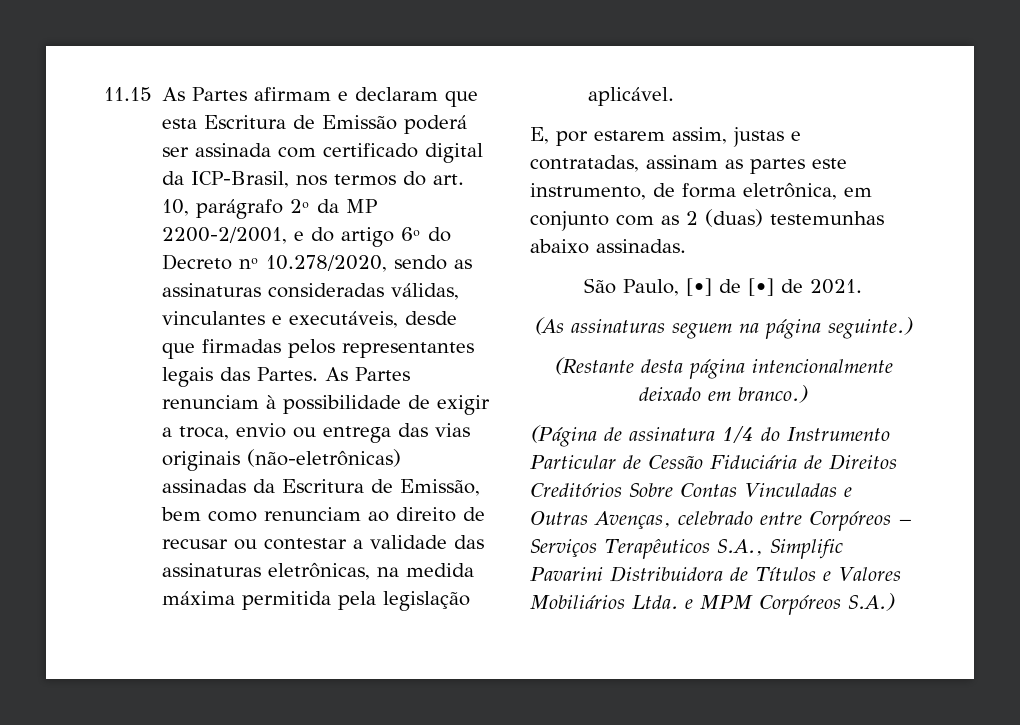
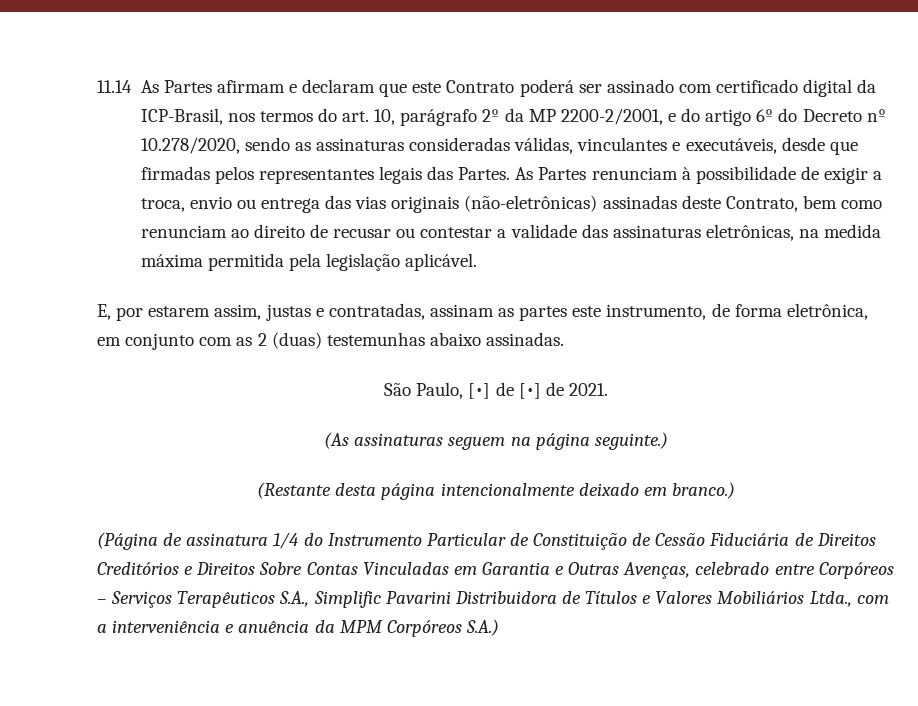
[104,87,152,101] 11.15 -> [97,80,132,93] 11.14
[162,115,398,130] esta Escritura de Emissão -> [412,80,515,93] este Contrato
[195,143,272,157] assinada -> [606,79,674,93] assinado
[253,479,481,496] da Escritura de Emissão, -> [681,195,798,212] deste Contrato,
(641, 462) none -> [533,532,652,550] Constituição de
(622, 490) none -> [184,562,256,575] e Direitos
(837, 490) none -> [453,562,550,575] em Garantia
[632,595,693,609] Ltda. e -> [809,591,889,607] [97,620,335,633] Ltda., com a interveniência e anuência da

